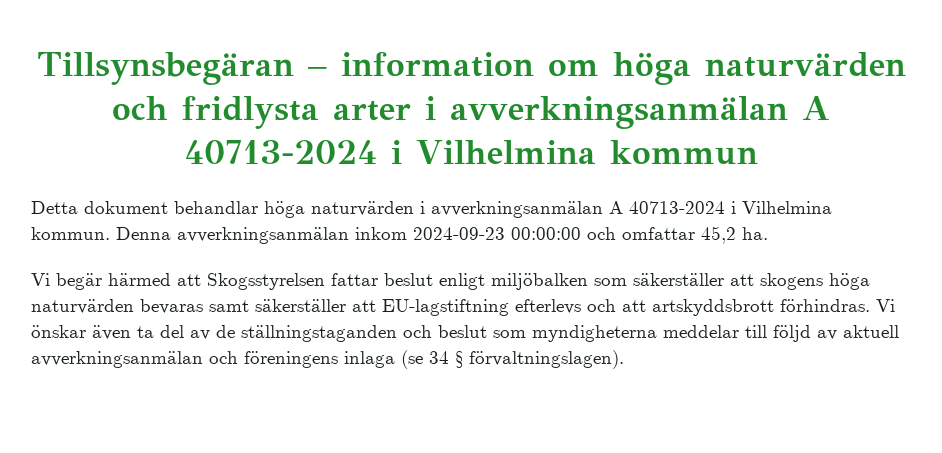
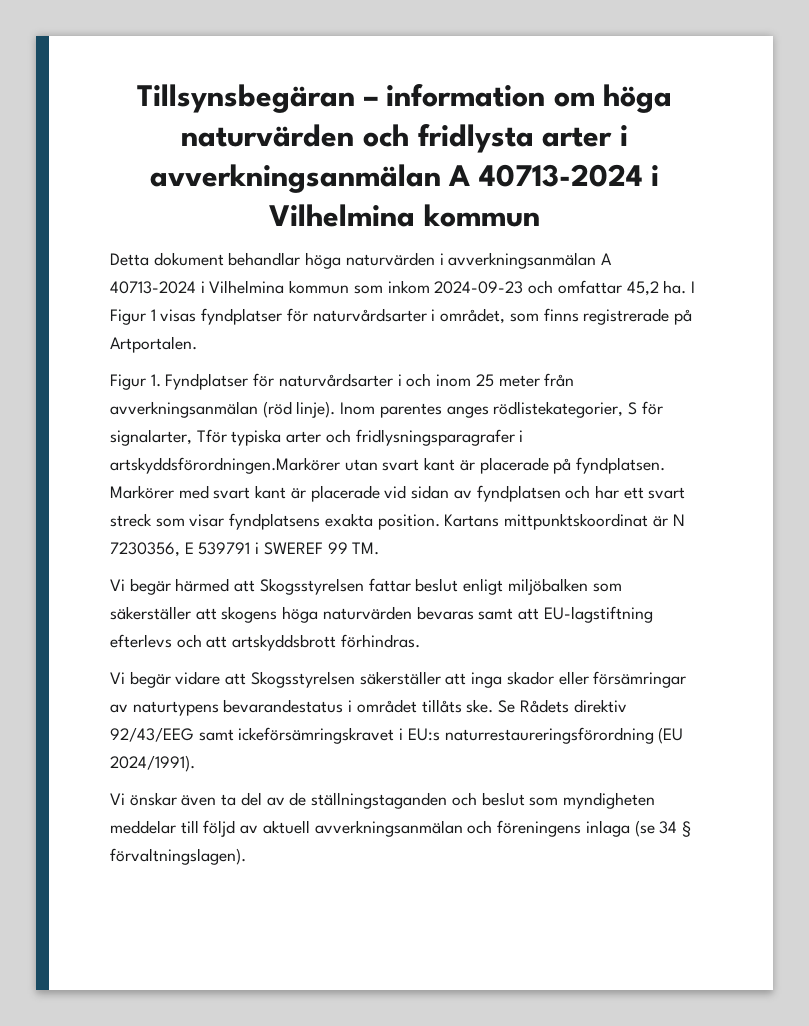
[31,227,349,244] kommun. Denna avverkningsanmälan -> [289,280,383,294] kommun som
[511,227,581,240] 00:00:00 -> (524, 287) none
(768, 233) none -> [690,281,695,293] [110,308,692,325] [110,336,197,353] [110,373,575,390] [110,401,663,418] [110,429,524,446] [110,457,666,474] [110,485,686,502] [110,513,685,530] [110,542,380,557] I Figur 1 visas fyndplatser för naturvårdsarter i området, som finns registrerade på Artportalen. // Figur 1. Fyndplatser för naturvårdsarter i och inom 25 meter från avverkningsanmälan (röd linje). Inom parentes anges rödlistekategorier, S för signalarter, Tför typiska arter och fridlysningsparagrafer i artskyddsförordningen.Markörer utan svart kant är placerade på fyndplatsen. Markörer med svart kant är placerade vid sidan av fyndplatsen och har ett svart streck som visar fyndplatsens exakta position. Kartans mittpunktskoordinat är N 7230356, E 539791 i SWEREF 99 TM.
[255,299,346,312] säkerställer -> (514, 614) none
(870, 305) none -> [110,671,687,688] [110,699,627,716] [110,727,684,744] [110,755,195,772] // Vi begär vidare att Skogsstyrelsen säkerställer att inga skador eller försämringar av naturtypens bevarandestatus i området tillåts ske. Se Rådets direktiv 92/43/EEG samt ickeförsämringskravet i EU:s naturrestaureringsförordning (EU 2024/1991). //
[532,325,657,342] myndigheterna -> [562,792,655,809] myndigheten

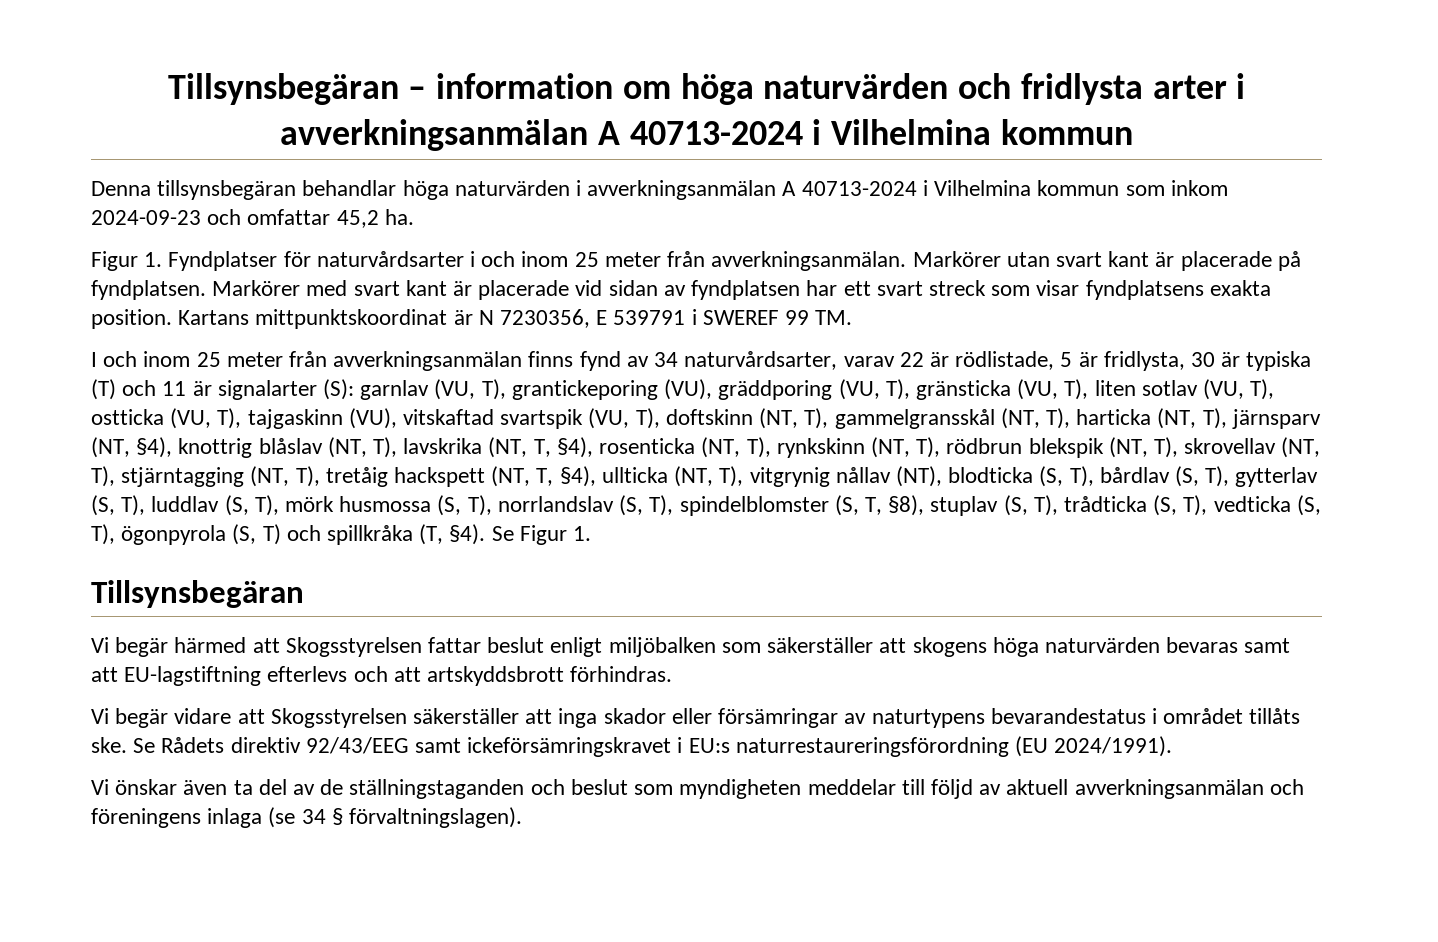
[110,252,224,266] Detta dokument -> [91,180,297,200] Denna tillsynsbegäran
[690,281,695,293] [110,308,692,325] [110,336,197,353] I Figur 1 visas fyndplatser för naturvårdsarter i området, som finns registrerade på Artportalen. -> (414, 217) none
[110,401,663,418] [110,429,524,446] [110,457,340,474] avverkningsanmälan (röd linje). Inom parentes anges rödlistekategorier, S för signalarter, Tför typiska arter och fridlysningsparagrafer i artskyddsförordningen.Markörer -> [711,251,1001,271] avverkningsanmälan. Markörer
[565,485,591,499] och -> (801, 290) none
(380, 548) none -> [91,351,1312,371] [91,379,1275,400] [91,408,1321,429] [91,437,1321,458] [91,466,1319,487] [91,495,1321,516] [91,524,592,545] [91,580,304,608] // I och inom 25 meter från avverkningsanmälan finns fynd av 34 naturvårdsarter, varav 22 är rödlistade, 5 är fridlysta, 30 är typiska (T) och 11 är signalarter (S): garnlav (VU, T), grantickeporing (VU), gräddporing (VU, T), gränsticka (VU, T), liten sotlav (VU, T), ostticka (VU, T), tajgaskinn (VU), vitskaftad svartspik (VU, T), doftskinn (NT, T), gammelgransskål (NT, T), harticka (NT, T), järnsparv (NT, §4), knottrig blåslav (NT, T), lavskrika (NT, T, §4), rosenticka (NT, T), rynkskinn (NT, T), rödbrun blekspik (NT, T), skrovellav (NT, T), stjärntagging (NT, T), tretåig hackspett (NT, T, §4), ullticka (NT, T), vitgrynig nållav (NT), blodticka (S, T), bårdlav (S, T), gytterlav (S, T), luddlav (S, T), mörk husmossa (S, T), norrlandslav (S, T), spindelblomster (S, T, §8), stuplav (S, T), trådticka (S, T), vedticka (S, T), ögonpyrola (S, T) och spillkråka (T, §4). Se Figur 1. // Tillsynsbegäran

